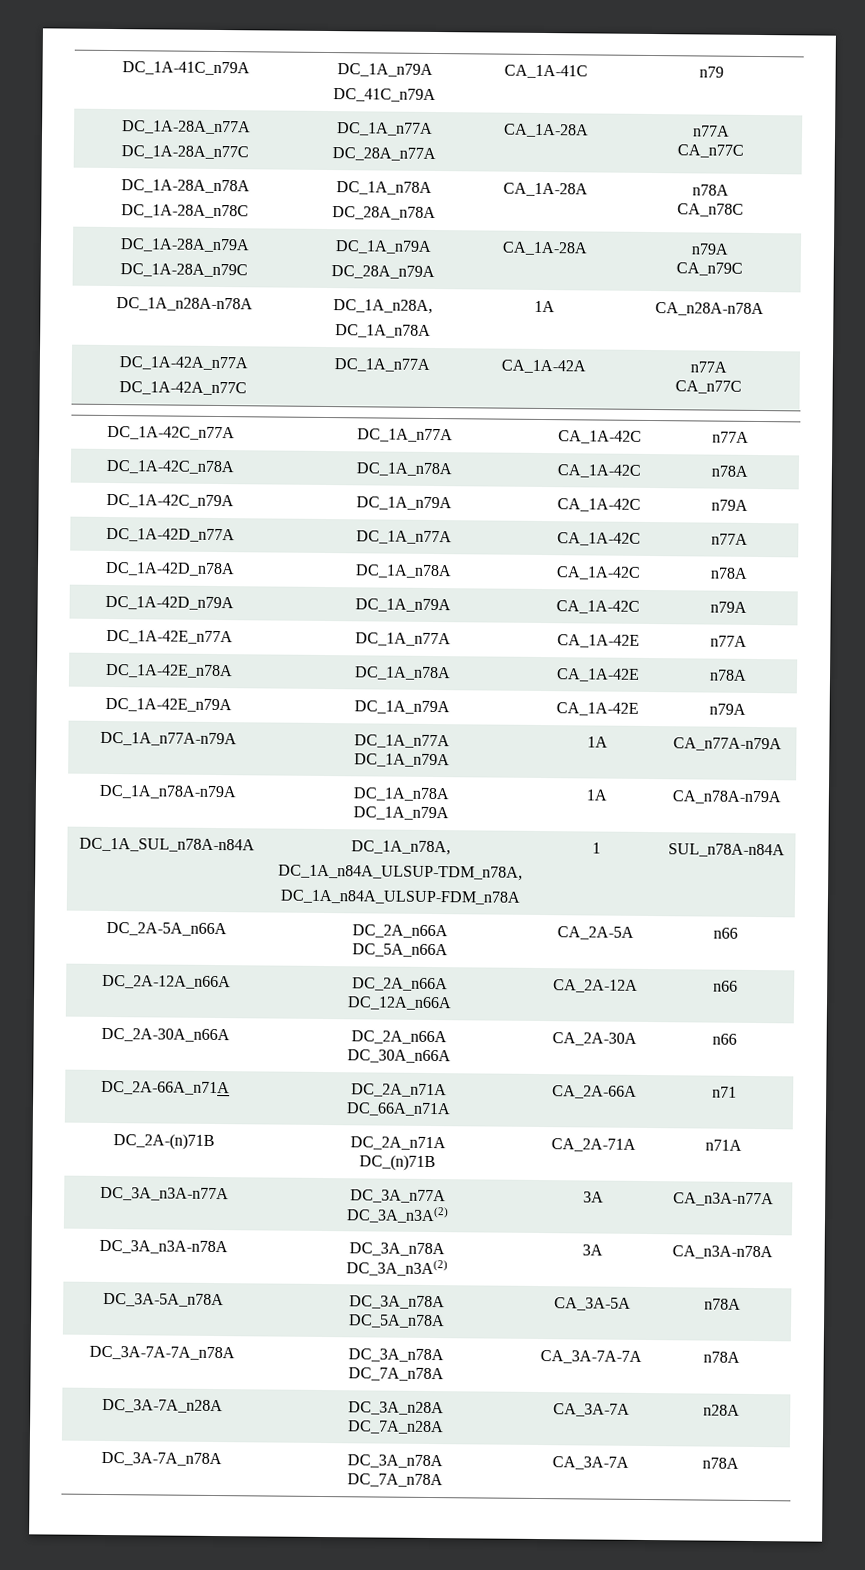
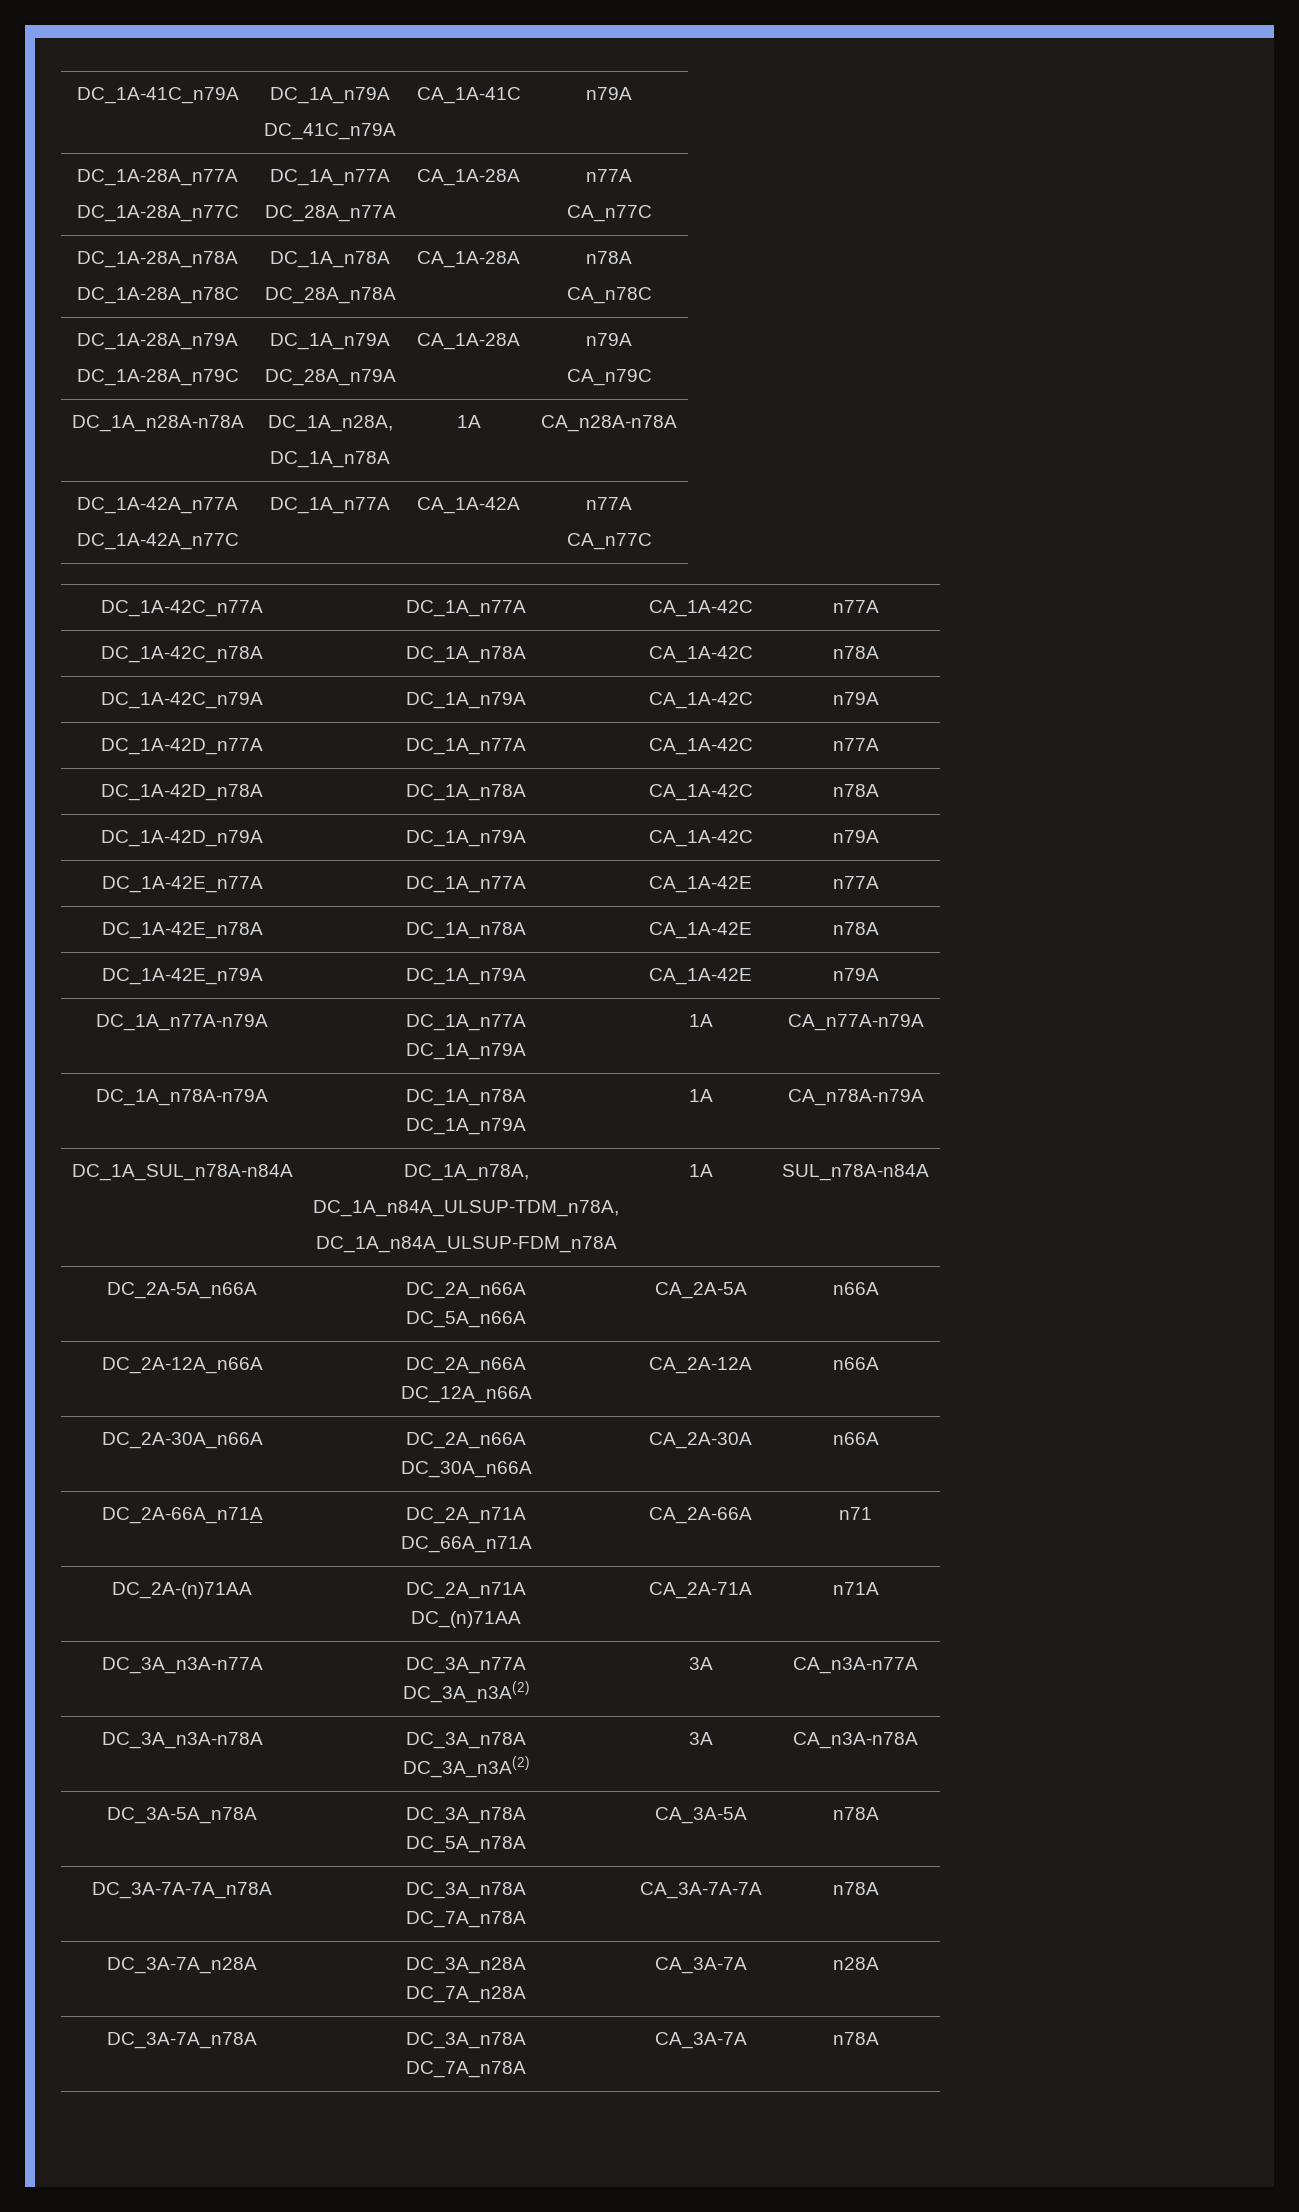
[699,66,724,78] n79 -> [586,87,632,100] n79A
[591,842,601,854] 1 -> [688,1164,713,1177] 1A
[713,927,738,939] n66 -> [832,1282,879,1295] n66A
[713,980,738,992] n66 -> [832,1357,879,1370] n66A
[712,1033,737,1045] n66 -> [832,1432,879,1445] n66A
[113,1133,215,1151] [349,1136,446,1151] [359,1154,436,1172] DC_2A-(n)71B | DC_2A_n71A // DC_(n)71B -> [112,1582,252,1599] [406,1582,526,1599] [411,1611,521,1628] DC_2A-(n)71AA | DC_2A_n71A // DC_(n)71AA

